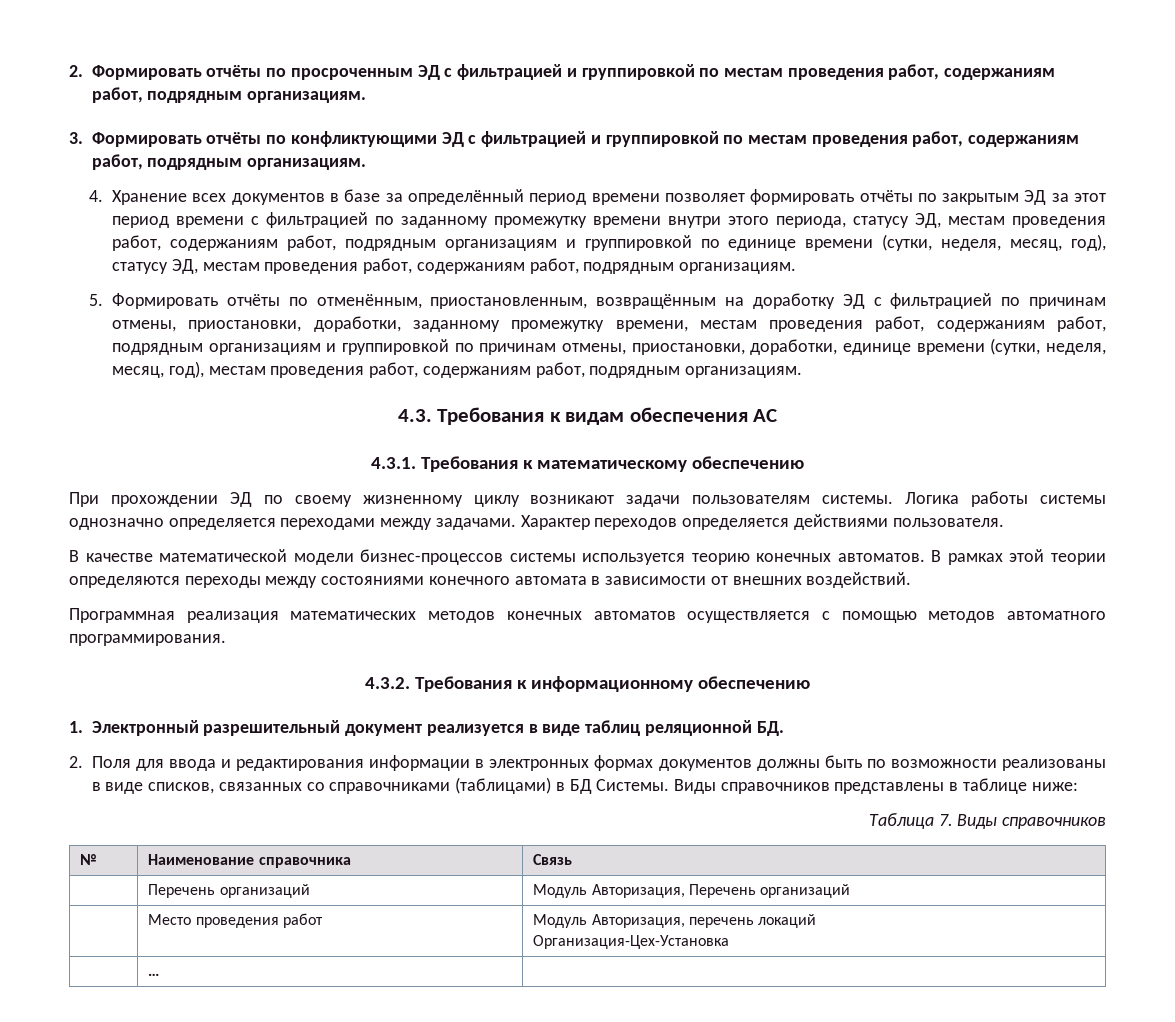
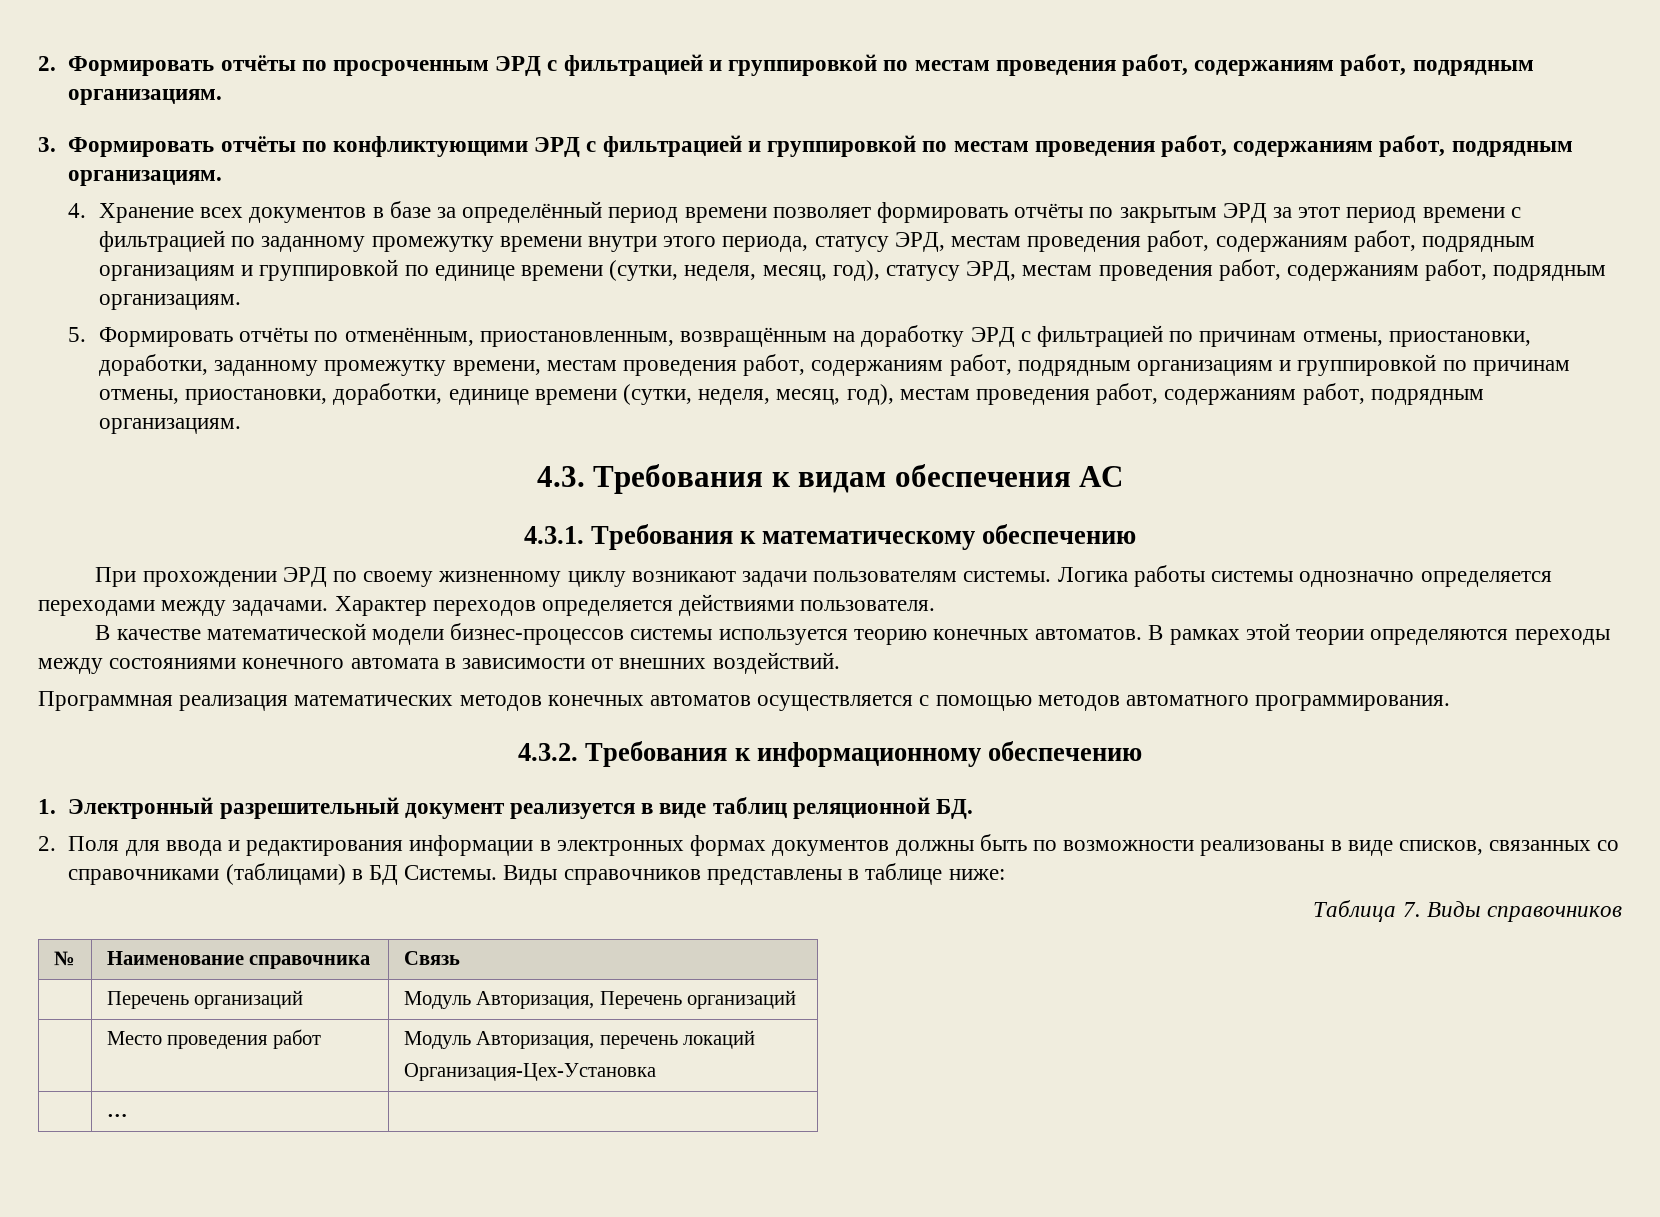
[417,65,440,80] ЭД -> [495,56,542,76] ЭРД
[441,132,464,147] ЭД -> [534,137,581,157] ЭРД
[1024,190,1047,205] ЭД -> [1222,203,1267,223] ЭРД
[915,213,942,228] ЭД, -> [894,232,945,252] ЭРД,
[171,259,198,274] ЭД, -> [966,261,1017,281] ЭРД,
[842,294,865,309] ЭД -> [970,327,1015,347] ЭРД
[229,492,252,507] ЭД -> [282,567,327,587] ЭРД

